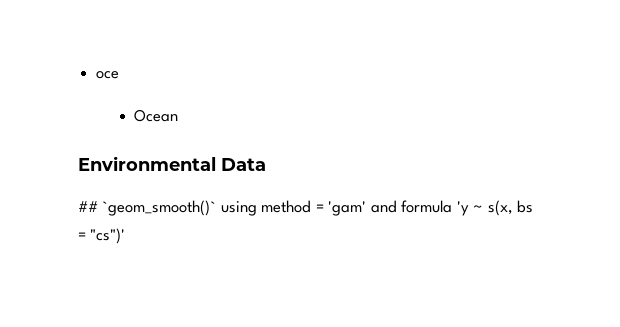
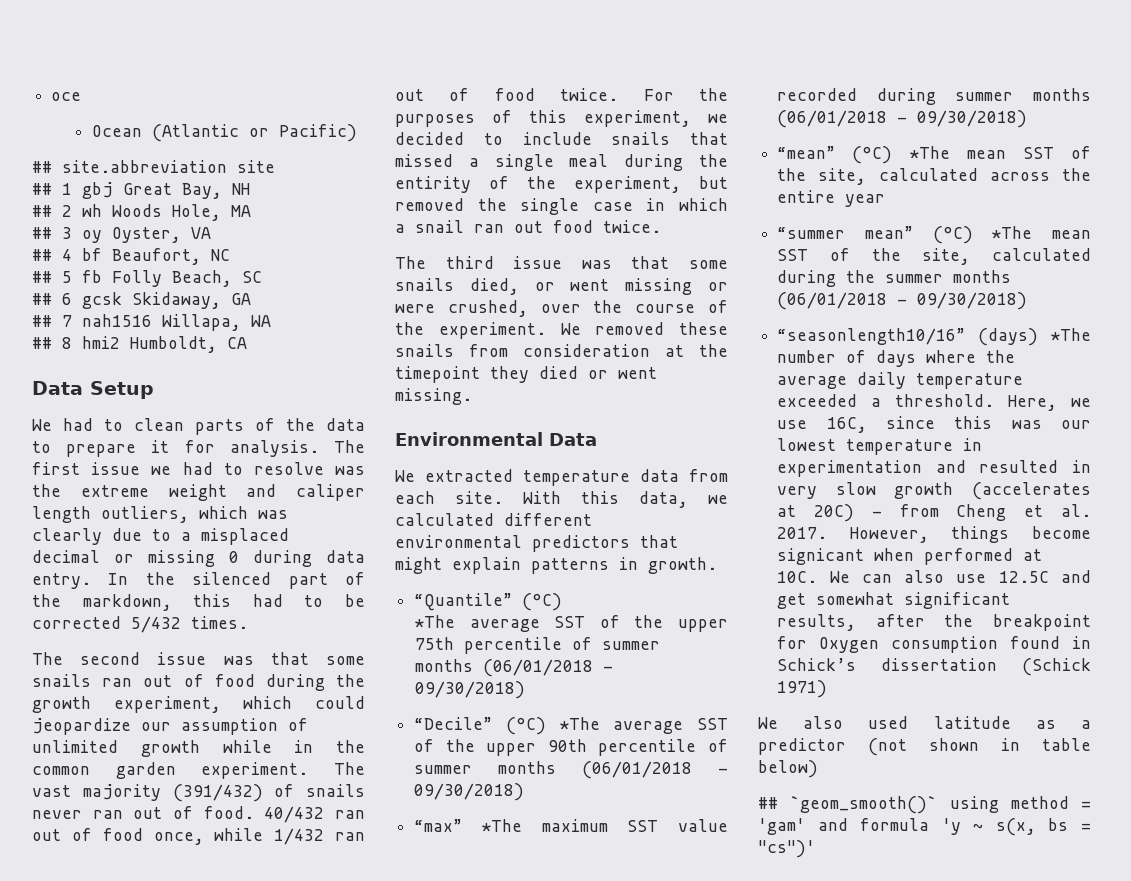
[78,156,266,171] // Environmental Data -> [151,124,357,142] [32,160,275,173] [32,182,250,199] [32,204,251,221] [32,227,211,243] [32,248,230,265] [32,270,262,287] [32,292,251,309] [32,314,271,331] [32,336,247,353] [32,381,154,399] [32,418,365,435] [32,440,365,457] [32,462,365,475] [32,484,365,501] [32,506,288,523] [32,528,289,545] [32,550,365,567] [32,572,365,589] [32,594,365,611] [32,616,248,633] [32,652,365,665] [32,674,365,691] [32,696,365,713] [32,718,308,735] [32,740,365,757] [32,762,365,779] [32,784,365,802] [32,806,365,823] [32,828,365,845] [395,88,728,101] [395,110,728,127] [395,132,728,145] [395,154,728,171] [395,176,728,193] [395,198,728,215] [395,220,661,233] [395,256,728,269] [395,278,728,295] [395,300,728,317] [395,322,728,339] [395,344,728,357] [395,366,657,383] [395,388,472,405] [395,432,597,446] [395,469,728,486] [395,491,728,508] [395,513,592,526] [395,535,678,552] [395,557,717,574] [414,593,563,611] [415,615,728,632] [415,637,661,654] [415,659,614,677] [415,681,526,699] [414,717,728,735] [414,739,728,756] [414,761,728,779] [414,783,525,801] [414,819,728,832] [777,88,1091,105] [777,110,1028,128] [777,146,1091,164] [777,168,1091,185] [777,190,886,207] [777,226,1091,244] [777,248,1091,265] [777,270,1012,287] [777,292,1028,310] [777,328,1091,346] [777,350,1016,367] [777,372,1024,389] [777,394,1091,411] [777,416,1091,433] [777,438,983,455] [777,460,1091,477] [777,482,1091,500] [777,504,1091,522] [777,526,1091,543] [777,548,1043,565] [777,570,1091,583] [777,592,1011,609] [777,614,1091,631] [777,636,1091,653] [777,658,1091,676] [777,680,828,698] [758,716,1091,729] [758,738,1091,756] [758,760,818,778] (Atlantic or Pacific) // ## site.abbreviation site // ## 1 gbj Great Bay, NH // ## 2 wh Woods Hole, MA // ## 3 oy Oyster, VA // ## 4 bf Beaufort, NC // ## 5 fb Folly Beach, SC // ## 6 gcsk Skidaway, GA // ## 7 nah1516 Willapa, WA // ## 8 hmi2 Humboldt, CA // Data Setup // We had to clean parts of the data to prepare it for analysis. The first issue we had to resolve was the extreme weight and caliper length outliers, which was clearly due to a misplaced decimal or missing 0 during data entry. In the silenced part of the markdown, this had to be corrected 5/432 times. // The second issue was that some snails ran out of food during the growth experiment, which could jeopardize our assumption of unlimited growth while in the common garden experiment. The vast majority (391/432) of snails never ran out of food. 40/432 ran out of food once, while 1/432 ran out of food twice. For the purposes of this experiment, we decided to include snails that missed a single meal during the entirity of the experiment, but removed the single case in which a snail ran out food twice. // The third issue was that some snails died, or went missing or were crushed, over the course of the experiment. We removed these snails from consideration at the timepoint they died or went missing. // Environmental Data // We extracted temperature data from each site. With this data, we calculated different environmental predictors that might explain patterns in growth. // “Quantile” (°C) // *The average SST of the upper 75th percentile of summer months (06/01/2018 - 09/30/2018) // “Decile” (°C) *The average SST of the upper 90th percentile of summer months (06/01/2018 - 09/30/2018) // “max” *The maximum SST value recorded during summer months (06/01/2018 - 09/30/2018) // “mean” (°C) *The mean SST of the site, calculated across the entire year // “summer mean” (°C) *The mean SST of the site, calculated during the summer months (06/01/2018 - 09/30/2018) // “seasonlength10/16” (days) *The number of days where the average daily temperature exceeded a threshold. Here, we use 16C, since this was our lowest temperature in experimentation and resulted in very slow growth (accelerates at 20C) - from Cheng et al. 2017. However, things become signicant when performed at 10C. We can also use 12.5C and get somewhat significant results, after the breakpoint for Oxygen consumption found in Schick’s dissertation (Schick 1971) // We also used latitude as a predictor (not shown in table below)

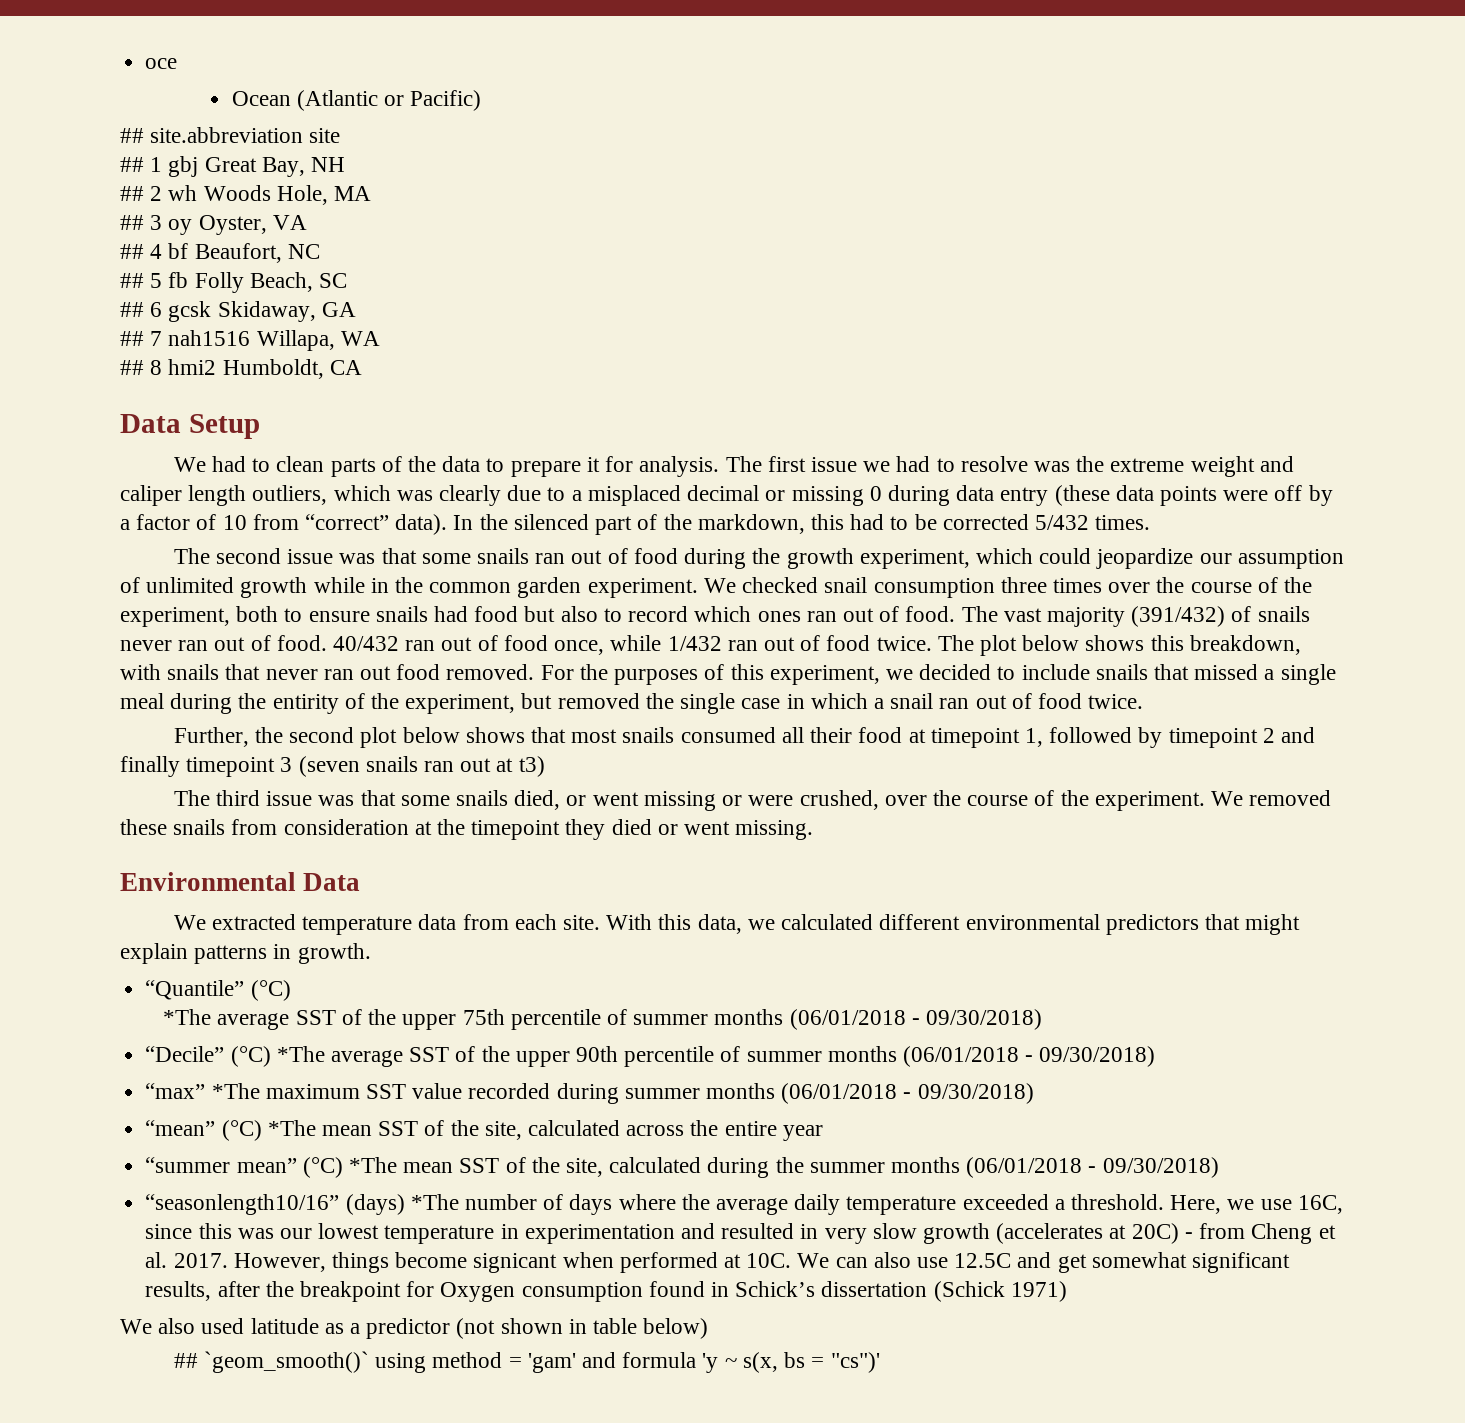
[32,573,91,589] entry. -> [1000,485,1333,506] [120,514,448,535] entry (these data points were off by a factor of 10 from “correct” data).
(309, 770) none -> [703,577,1312,598] [120,606,956,627] We checked snail consumption three times over the course of the experiment, both to ensure snails had food but also to record which ones ran out of food.
(619, 94) none -> [937,635,1301,656] [120,664,535,680] The plot below shows this breakdown, with snails that never ran out food removed.
[553,220,661,233] food twice. -> [1011,693,1144,709] [173,727,1315,748] [120,756,545,777] of food twice. // Further, the second plot below shows that most snails consumed all their food at timepoint 1, followed by timepoint 2 and finally timepoint 3 (seven snails ran out at t3)

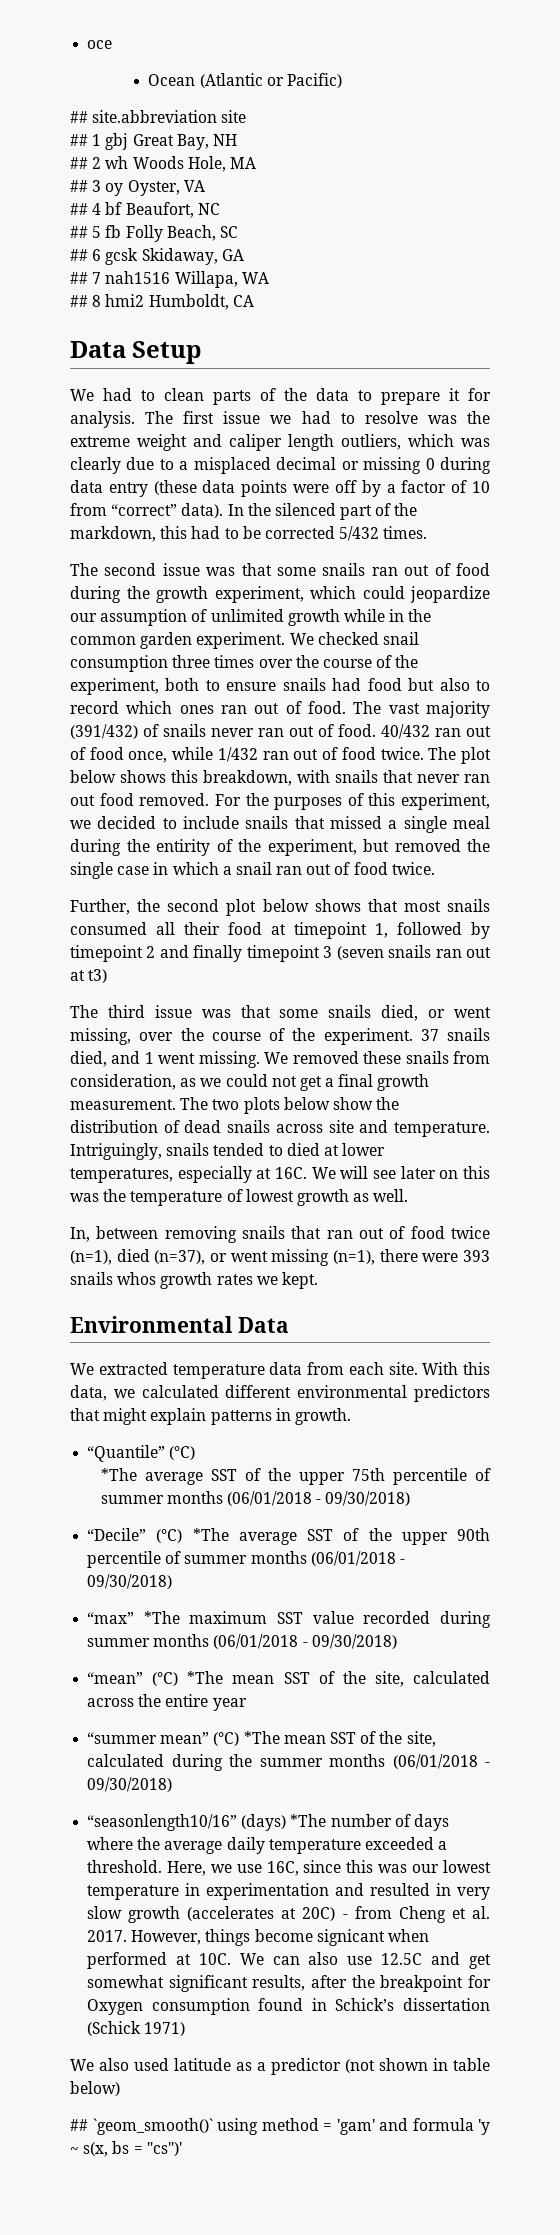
[643,790,879,811] missing or were crushed, -> [70,1028,131,1045] missing,
(1205, 801) none -> [420,1028,490,1041] [70,1051,260,1068] 37 snails died, and 1 went missing.
[283,819,814,840] consideration at the timepoint they died or went missing. -> [70,1074,430,1091] [70,1097,400,1114] [70,1120,490,1137] [70,1143,386,1160] [70,1166,491,1183] [70,1189,409,1206] [70,1226,490,1243] [70,1249,490,1266] [70,1272,318,1289] consideration, as we could not get a final growth measurement. The two plots below show the distribution of dead snails across site and temperature. Intriguingly, snails tended to died at lower temperatures, especially at 16C. We will see later on this was the temperature of lowest growth as well. // In, between removing snails that ran out of food twice (n=1), died (n=37), or went missing (n=1), there were 393 snails whos growth rates we kept.

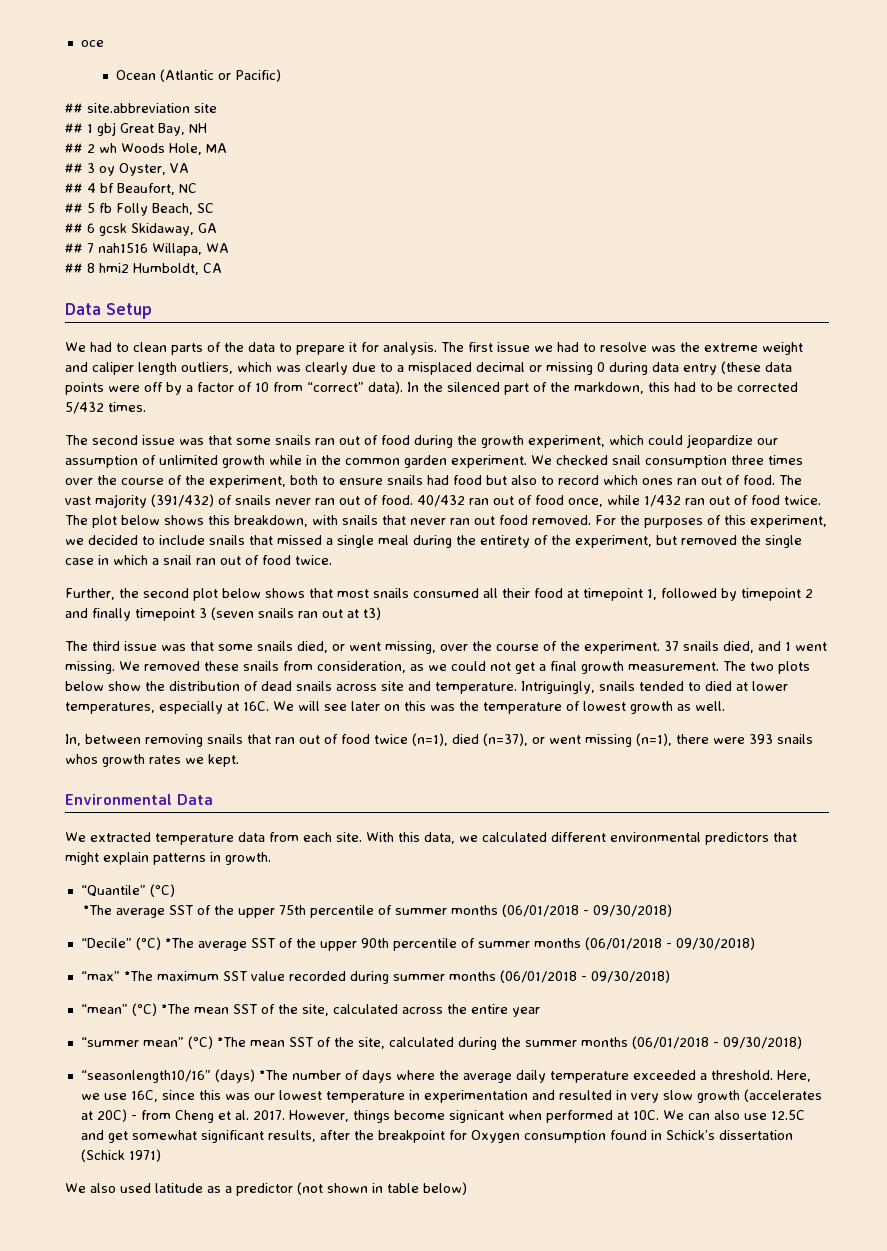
[156,839,210,856] entirity -> [480,535,530,548] entirety
[70,2118,490,2135] [70,2141,182,2157] // ## `geom_smooth()` using method = 'gam' and formula 'y ~ s(x, bs = "cs")' -> (467, 1188) none

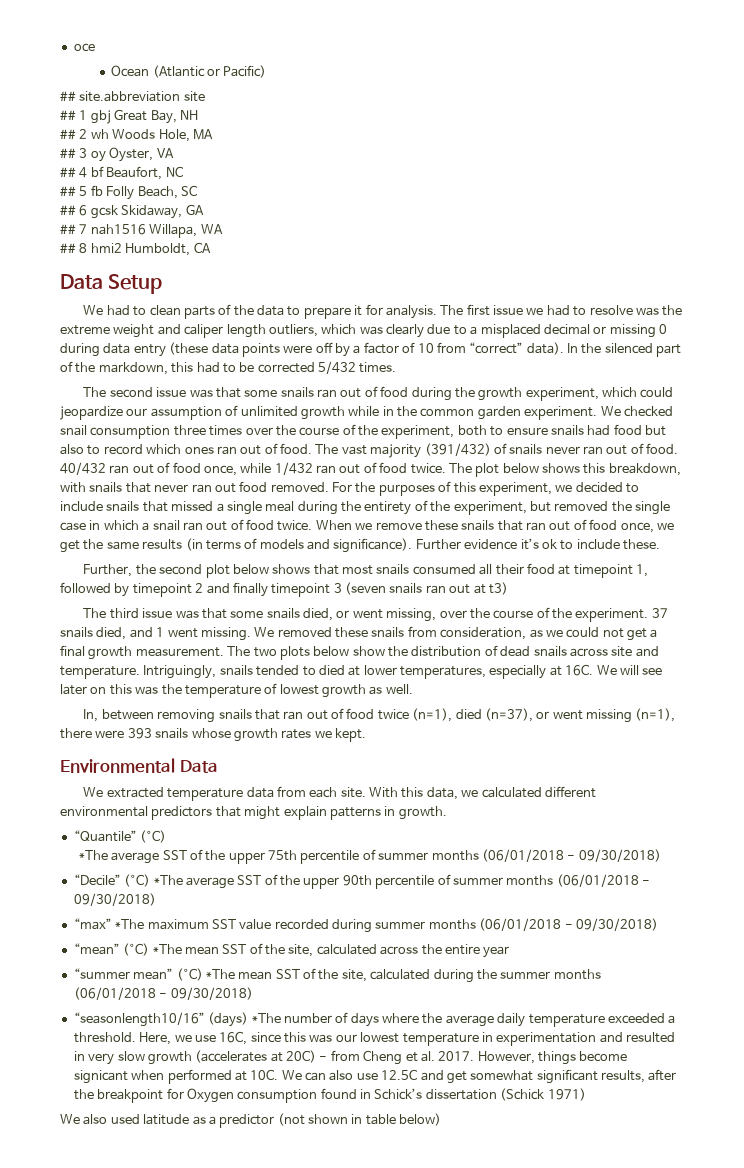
(332, 560) none -> [315,519,674,533] [60,538,660,553] When we remove these snails that ran out of food once, we get the same results (in terms of models and significance). Further evidence it’s ok to include these.
[65,754,98,764] whos -> [191,728,231,738] whose

